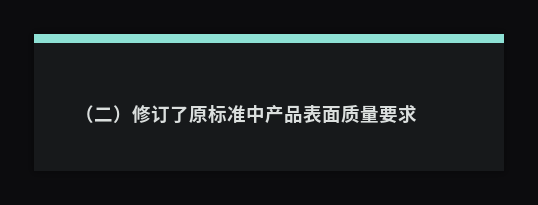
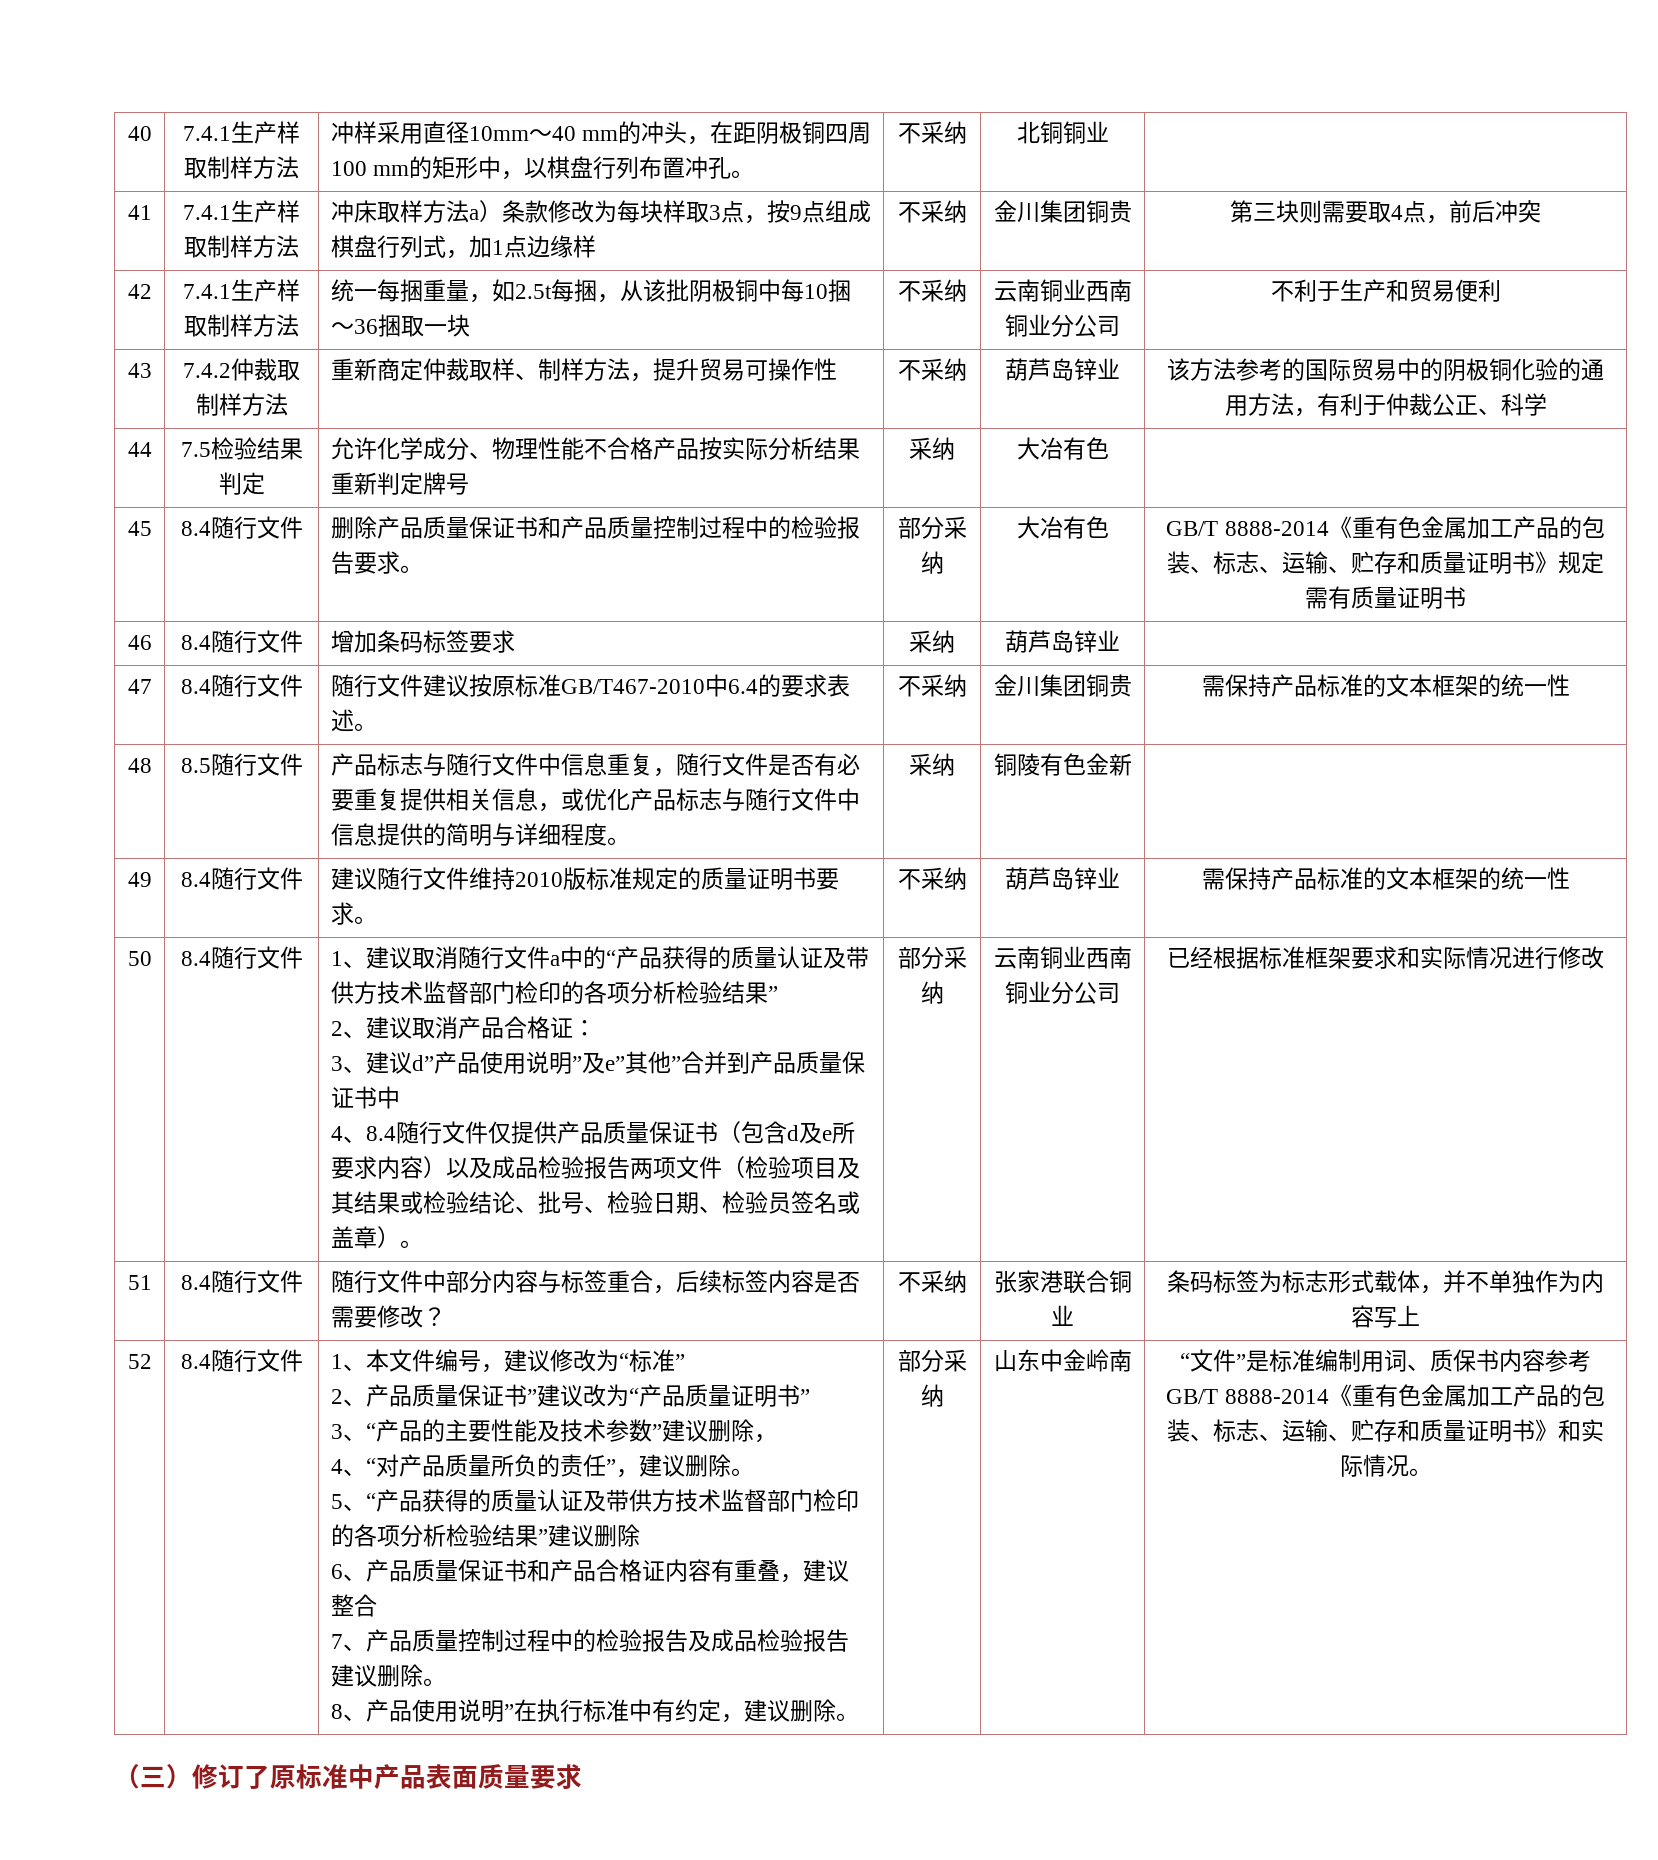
[75,105,113,123] （二 -> [127,126,152,141] [183,121,300,144] [184,156,299,179] [330,121,871,145] [330,156,754,180] [897,121,967,144] [1016,121,1109,144] [127,205,152,220] [183,200,300,223] [184,235,299,258] [330,200,871,224] [330,235,596,259] [897,200,967,223] [993,200,1132,223] [1230,200,1541,224] [127,284,152,299] [183,279,300,302] [184,314,299,337] [330,279,851,303] [330,314,470,337] [897,279,967,302] [993,279,1132,302] [1005,314,1120,337] [1270,279,1501,302] [127,363,152,378] [183,358,300,381] [195,393,288,416] [330,358,837,382] [897,358,967,381] [1005,358,1120,381] [1167,358,1604,381] [1224,393,1547,417] [127,442,152,457] [180,437,303,460] [218,472,265,495] [330,437,860,460] [330,472,469,495] [909,437,955,460] [1016,437,1109,460] [127,521,152,536] [180,516,303,539] [330,516,860,539] [330,551,423,574] [897,516,967,539] [920,551,944,574] [1016,516,1109,539] [1166,516,1605,539] [1167,551,1604,574] [1305,586,1466,609] [127,635,152,650] [180,630,303,653] [330,630,515,653] [909,630,955,653] [1005,630,1120,653] [127,679,152,694] [180,674,303,697] [330,674,850,697] [330,709,377,732] [897,674,967,697] [993,674,1132,697] [1201,674,1570,697] [127,758,152,773] [180,753,303,776] [330,753,860,777] [330,788,860,812] [330,823,630,846] [909,753,955,776] [993,753,1132,776] [127,872,152,887] [180,867,303,890] [330,867,839,890] [330,902,377,925] [897,867,967,890] [1005,867,1120,890] [1201,867,1570,890] [127,951,152,966] [180,946,303,969] [330,946,869,969] [330,981,778,1004] [330,1016,596,1039] [330,1051,865,1074] [330,1086,400,1109] [330,1121,855,1144] [330,1156,860,1179] [330,1191,860,1214] [330,1226,423,1249] [897,946,967,969] [920,981,944,1004] [993,946,1132,969] [1005,981,1120,1004] [1167,946,1604,969] [127,1275,152,1290] [180,1270,303,1293] [330,1270,860,1294] [330,1305,446,1328] [897,1270,967,1293] [993,1270,1132,1294] [1051,1305,1074,1326] [1167,1270,1604,1294] [1351,1305,1420,1328] [127,1354,152,1369] [180,1349,303,1372] [330,1349,685,1373] [330,1384,810,1407] [330,1419,777,1443] [330,1454,754,1478] [330,1489,859,1512] [330,1524,640,1547] [330,1559,849,1583] [330,1594,377,1617] [330,1629,849,1652] [330,1664,446,1687] [330,1699,859,1723] [897,1349,967,1372] [920,1384,944,1407] [993,1349,1132,1372] [1180,1349,1591,1372] [1166,1384,1605,1407] [1167,1419,1604,1442] [1339,1454,1432,1477] [114,1764,166,1789] 40 | 7.4.1生产样取制样方法 | 冲样采用直径10mm～40 mm的冲头，在距阴极铜四周100 mm的矩形中，以棋盘行列布置冲孔。 | 不采纳 | 北铜铜业 | // 41 | 7.4.1生产样取制样方法 | 冲床取样方法a）条款修改为每块样取3点，按9点组成棋盘行列式，加1点边缘样 | 不采纳 | 金川集团铜贵 | 第三块则需要取4点，前后冲突 // 42 | 7.4.1生产样取制样方法 | 统一每捆重量，如2.5t每捆，从该批阴极铜中每10捆～36捆取一块 | 不采纳 | 云南铜业西南铜业分公司 | 不利于生产和贸易便利 // 43 | 7.4.2仲裁取制样方法 | 重新商定仲裁取样、制样方法，提升贸易可操作性 | 不采纳 | 葫芦岛锌业 | 该方法参考的国际贸易中的阴极铜化验的通用方法，有利于仲裁公正、科学 // 44 | 7.5检验结果判定 | 允许化学成分、物理性能不合格产品按实际分析结果重新判定牌号 | 采纳 | 大冶有色 | // 45 | 8.4随行文件 | 删除产品质量保证书和产品质量控制过程中的检验报告要求。 | 部分采纳 | 大冶有色 | GB/T 8888-2014《重有色金属加工产品的包装、标志、运输、贮存和质量证明书》规定需有质量证明书 // 46 | 8.4随行文件 | 增加条码标签要求 | 采纳 | 葫芦岛锌业 | // 47 | 8.4随行文件 | 随行文件建议按原标准GB/T467-2010中6.4的要求表述。 | 不采纳 | 金川集团铜贵 | 需保持产品标准的文本框架的统一性 // 48 | 8.5随行文件 | 产品标志与随行文件中信息重复，随行文件是否有必要重复提供相关信息，或优化产品标志与随行文件中信息提供的简明与详细程度。 | 采纳 | 铜陵有色金新 | // 49 | 8.4随行文件 | 建议随行文件维持2010版标准规定的质量证明书要求。 | 不采纳 | 葫芦岛锌业 | 需保持产品标准的文本框架的统一性 // 50 | 8.4随行文件 | 1、建议取消随行文件a中的“产品获得的质量认证及带供方技术监督部门检印的各项分析检验结果” // 2、建议取消产品合格证： // 3、建议d”产品使用说明”及e”其他”合并到产品质量保证书中 // 4、8.4随行文件仅提供产品质量保证书（包含d及e所要求内容）以及成品检验报告两项文件（检验项目及其结果或检验结论、批号、检验日期、检验员签名或盖章）。 | 部分采纳 | 云南铜业西南铜业分公司 | 已经根据标准框架要求和实际情况进行修改 // 51 | 8.4随行文件 | 随行文件中部分内容与标签重合，后续标签内容是否需要修改？ | 不采纳 | 张家港联合铜业 | 条码标签为标志形式载体，并不单独作为内容写上 // 52 | 8.4随行文件 | 1、本文件编号，建议修改为“标准” // 2、产品质量保证书”建议改为“产品质量证明书” // 3、“产品的主要性能及技术参数”建议删除， // 4、“对产品质量所负的责任”，建议删除。 // 5、“产品获得的质量认证及带供方技术监督部门检印的各项分析检验结果”建议删除 // 6、产品质量保证书和产品合格证内容有重叠，建议整合 // 7、产品质量控制过程中的检验报告及成品检验报告建议删除。 // 8、产品使用说明”在执行标准中有约定，建议删除。 | 部分采纳 | 山东中金岭南 | “文件”是标准编制用词、质保书内容参考GB/T 8888-2014《重有色金属加工产品的包装、标志、运输、贮存和质量证明书》和实际情况。 // （三

